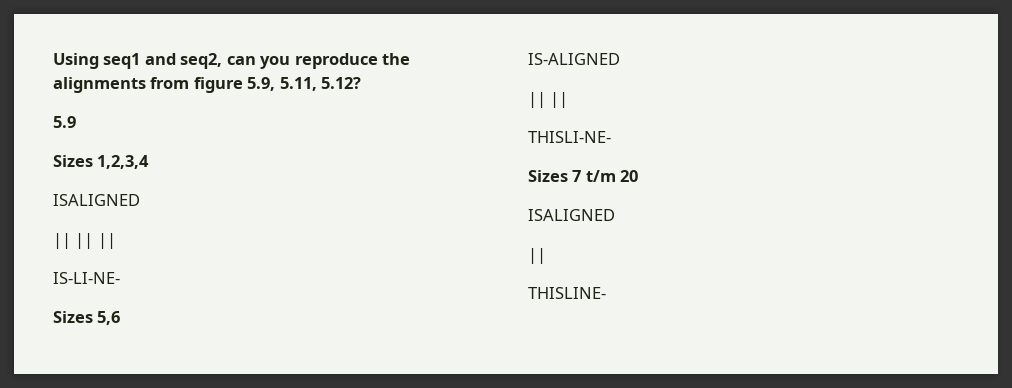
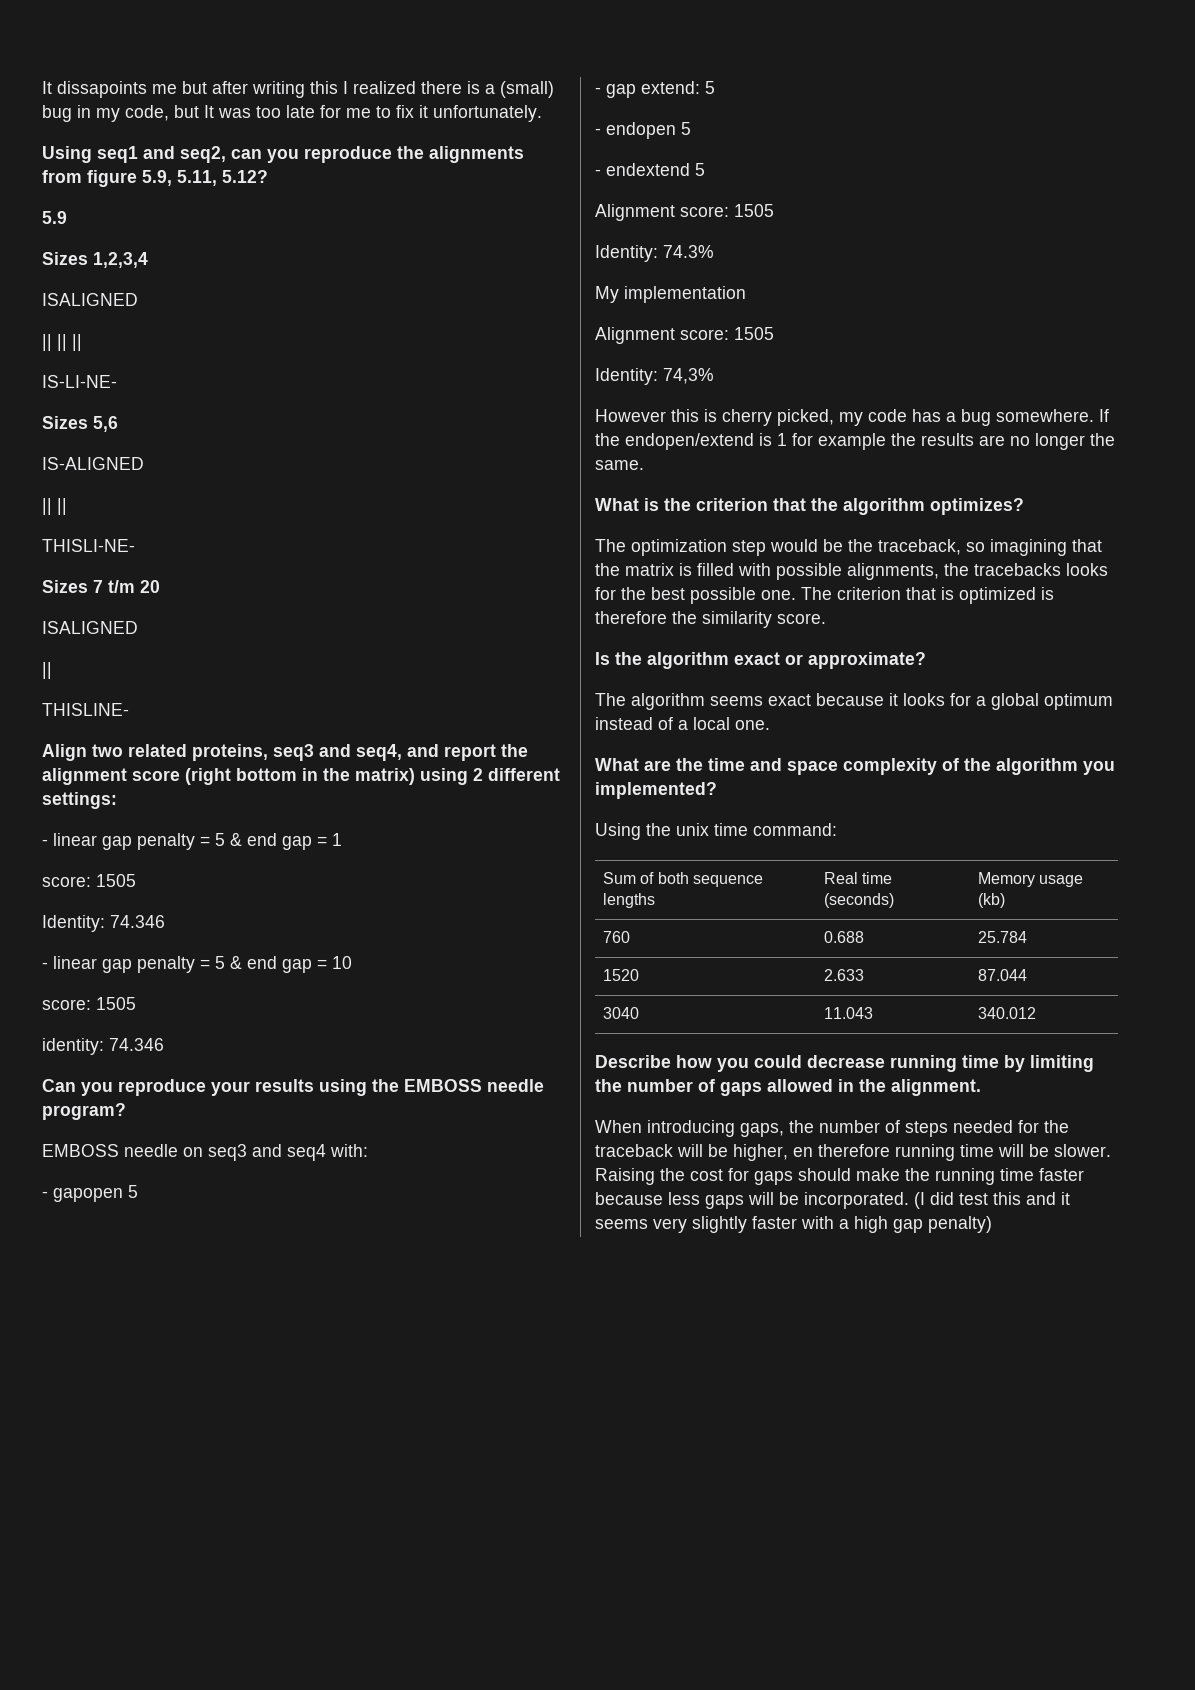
(53, 61) none -> [42,81,554,98] [42,105,542,122] It dissapoints me but after writing this I realized there is a (small) bug in my code, but It was too late for me to fix it unfortunately. //
(606, 293) none -> [42,744,528,761] [42,768,560,785] [42,792,117,809] [42,833,342,850] [42,874,136,887] [42,915,165,932] [42,956,352,973] [42,997,136,1010] [42,1038,164,1055] [42,1079,544,1096] [42,1103,126,1120] [42,1144,368,1161] [42,1185,138,1202] [595,81,715,98] [595,122,691,139] [595,163,705,176] [595,204,774,221] [595,245,714,262] [595,286,746,303] [595,327,774,344] [595,368,714,385] [595,409,1109,426] [595,433,1115,450] [595,460,644,470] [595,498,1024,515] [595,539,1102,556] [595,563,1108,580] [595,587,1054,604] [595,611,826,628] [595,652,926,669] [595,693,1113,710] [595,717,770,730] [595,758,1115,775] [595,782,717,799] [595,823,837,840] [602,872,763,887] [602,893,655,908] [823,872,893,884] [823,893,894,908] [977,872,1084,887] [977,893,1005,908] [602,931,630,943] [823,931,864,943] [977,931,1027,943] [602,969,639,981] [823,969,864,981] [977,969,1027,981] [602,1007,639,1019] [823,1007,873,1019] [977,1007,1036,1019] [595,1055,1094,1072] [595,1079,981,1096] [595,1120,1069,1137] [595,1144,1111,1161] [595,1168,1084,1185] [595,1192,1070,1209] [595,1216,992,1233] // Align two related proteins, seq3 and seq4, and report the alignment score (right bottom in the matrix) using 2 different settings: // - linear gap penalty = 5 & end gap = 1 // score: 1505 // Identity: 74.346 // - linear gap penalty = 5 & end gap = 10 // score: 1505 // identity: 74.346 // Can you reproduce your results using the EMBOSS needle program? // EMBOSS needle on seq3 and seq4 with: // - gapopen 5 // - gap extend: 5 // - endopen 5 // - endextend 5 // Alignment score: 1505 // Identity: 74.3% // My implementation // Alignment score: 1505 // Identity: 74,3% // However this is cherry picked, my code has a bug somewhere. If the endopen/extend is 1 for example the results are no longer the same. // What is the criterion that the algorithm optimizes? // The optimization step would be the traceback, so imagining that the matrix is filled with possible alignments, the tracebacks looks for the best possible one. The criterion that is optimized is therefore the similarity score. // Is the algorithm exact or approximate? // The algorithm seems exact because it looks for a global optimum instead of a local one. // What are the time and space complexity of the algorithm you implemented? // Using the unix time command: // Sum of both sequence lengths | Real time (seconds) | Memory usage (kb) // 760 | 0.688 | 25.784 // 1520 | 2.633 | 87.044 // 3040 | 11.043 | 340.012 // Describe how you could decrease running time by limiting the number of gaps allowed in the alignment. // When introducing gaps, the number of steps needed for the traceback will be higher, en therefore running time will be slower. Raising the cost for gaps should make the running time faster because less gaps will be incorporated. (I did test this and it seems very slightly faster with a high gap penalty)

